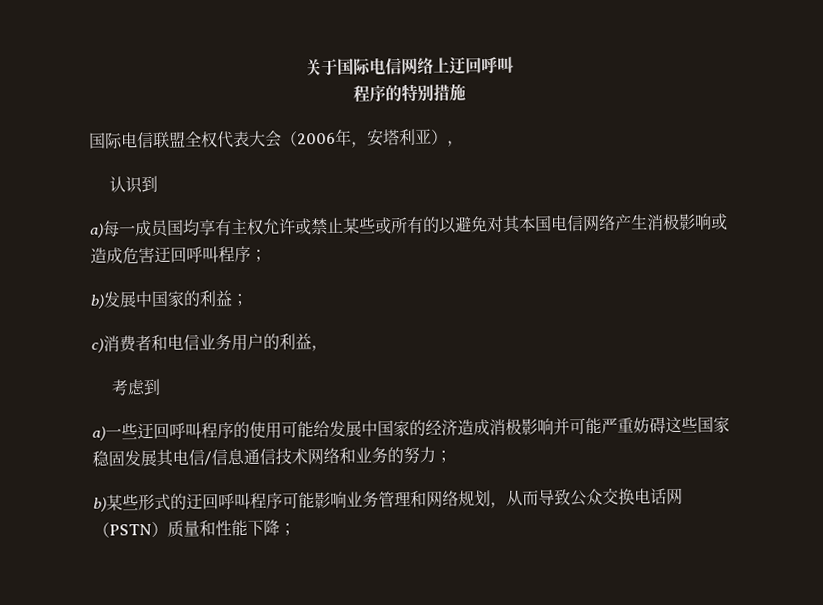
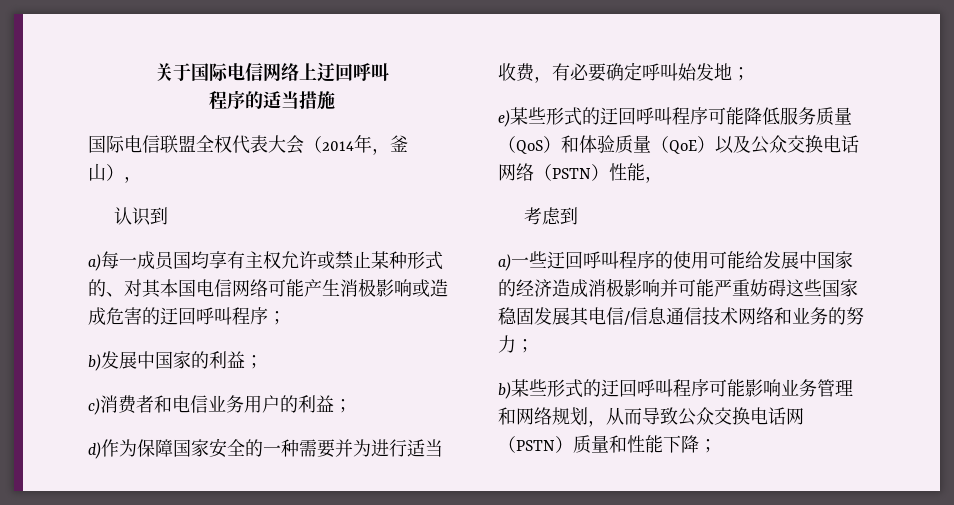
[400,83,434,102] 特别 -> [263,91,299,109] 适当
[297,128,432,148] 2006年，安塔利亚 -> [322,134,408,155] [88,163,106,181] 2014年，釜山
[359,216,488,235] 些或所有的以避免 -> [389,251,443,270] [88,279,124,297] 种形式的、
(616, 222) none -> [268,279,304,297] 可能
(155, 255) none -> [142,307,160,325] 的
(312, 341) none -> [334,399,352,413] [88,438,443,459] [498,62,750,83] [498,107,852,127] [498,135,859,154] [498,163,645,181] ； // d)作为保障国家安全的一种需要并为进行适当收费，有必要确定呼叫始发地； // e)某些形式的迂回呼叫程序可能降低服务质量（QoS）和体验质量（QoE）以及公众交换电话网络（PSTN）性能

